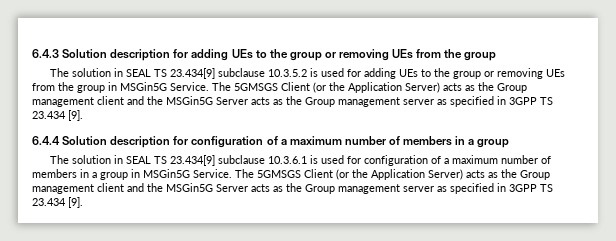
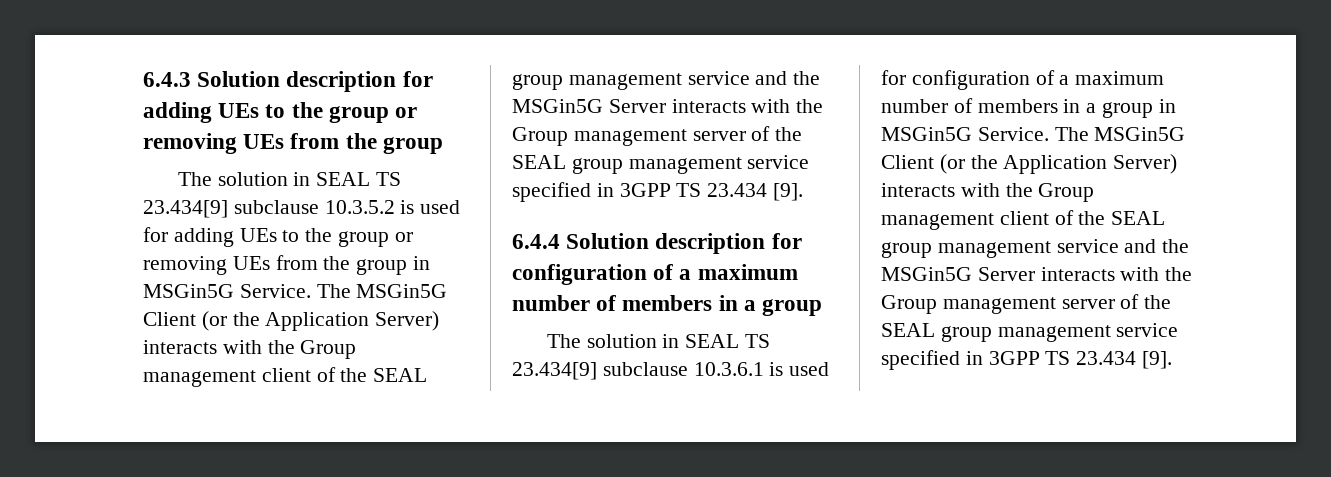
[234,82,527,93] [32,96,447,107] 5GMSGS Client (or the Application Server) acts as the Group management client and the MSGin5G Server acts as the Group management server as -> [356,284,448,298] [143,311,440,331] [143,340,357,359] [143,367,428,387] [512,71,821,90] [512,99,824,113] [512,126,803,146] [512,155,810,174] MSGin5G Client (or the Application Server) interacts with the Group management client of the SEAL group management service and the MSGin5G Server interacts with the Group management server of the SEAL group management service
[257,169,550,180] [32,183,447,194] 5GMSGS Client (or the Application Server) acts as the Group management client and the MSGin5G Server acts as the Group management server as -> [1094,127,1186,141] [881,154,1178,174] [881,183,1095,202] [881,210,1166,230] [881,239,1190,258] [881,267,1193,281] [881,294,1172,314] [881,323,1179,342] MSGin5G Client (or the Application Server) interacts with the Group management client of the SEAL group management service and the MSGin5G Server interacts with the Group management server of the SEAL group management service

